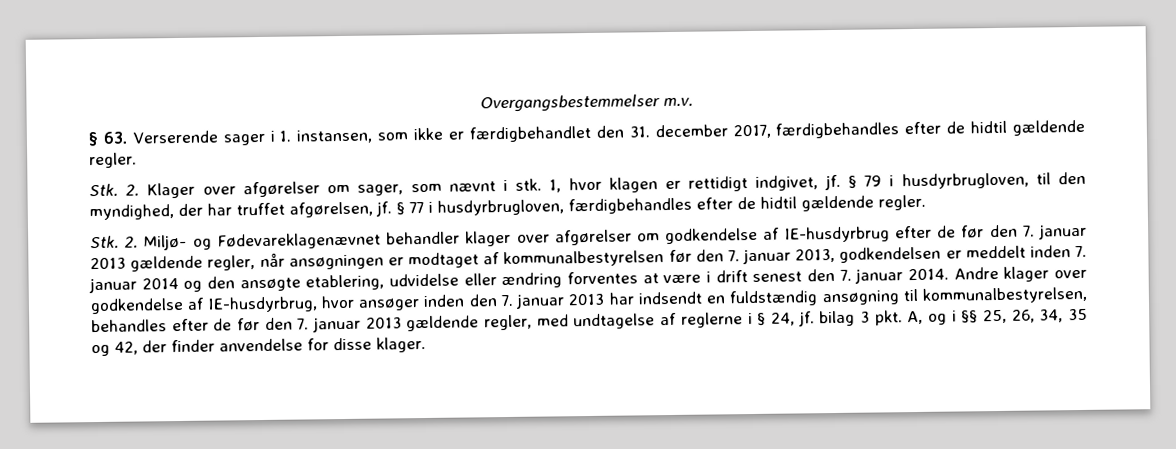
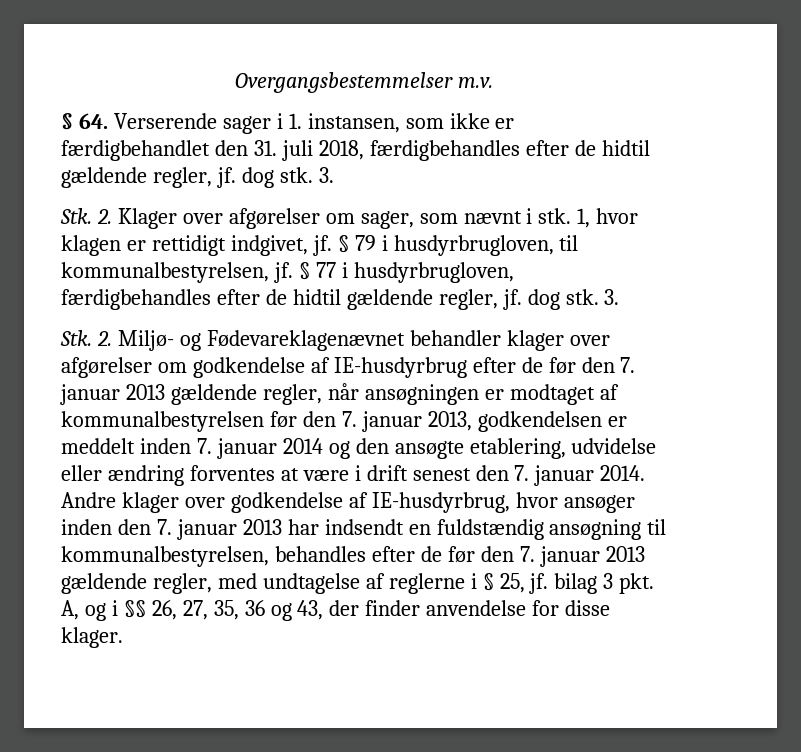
[102,131,128,144] 63. -> [78,113,108,129] 64.
[654,119,1086,139] [89,152,137,169] december 2017, færdigbehandles efter de hidtil gældende regler. -> [281,140,650,161] [61,167,334,188] juli 2018, færdigbehandles efter de hidtil gældende regler, jf. dog stk. 3.
[1058,171,1087,185] [89,201,373,221] den myndighed, der har truffet afgørelsen, -> [61,262,269,283] kommunalbestyrelsen,
[878,194,926,211] regler. -> [438,289,620,310] regler, jf. dog stk. 3.
[770,312,795,326] 24, -> [499,573,525,593] 25,
[982,308,1089,324] [91,341,138,357] 25, 26, 34, 35 og 42, -> [151,600,324,621] 26, 27, 35, 36 og 43,

